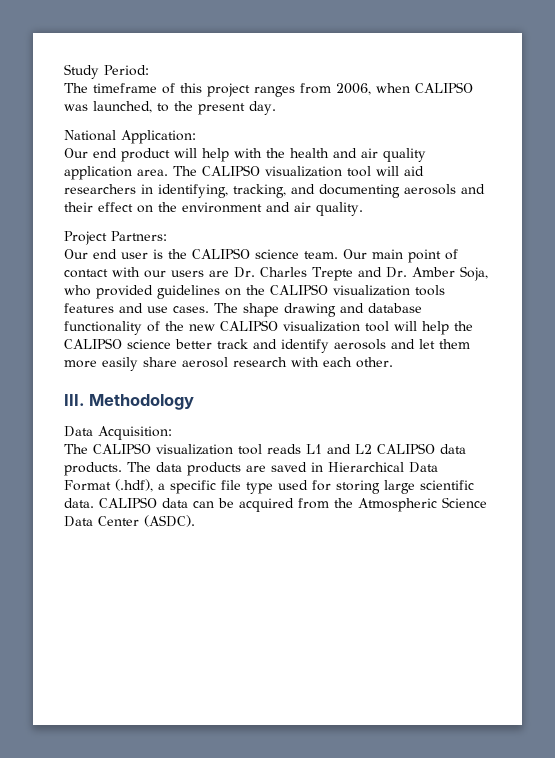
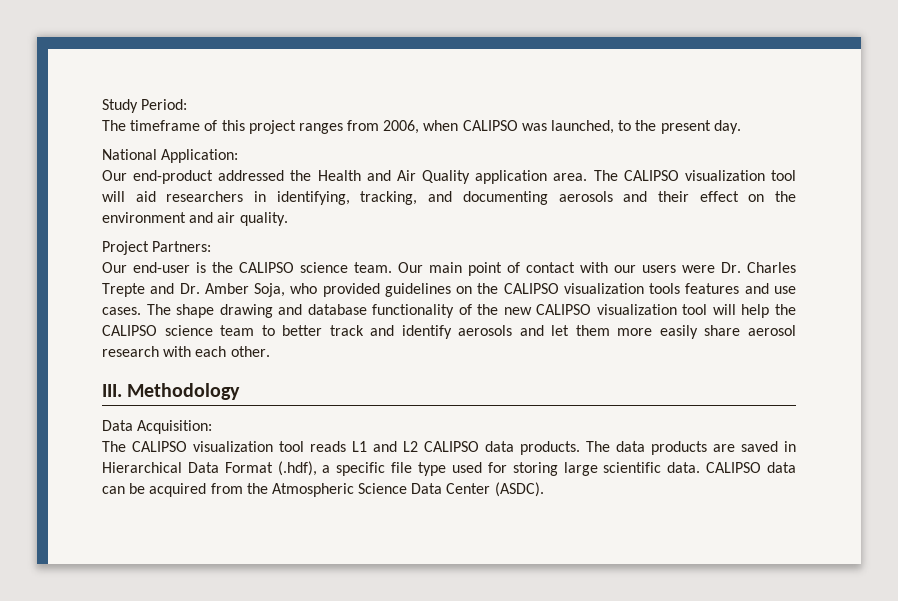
[93,148,426,162] end product will help with the health and air quality -> [133,170,471,184] end-product addressed the Health and Air Quality
[93,249,148,259] end user -> [133,262,190,273] end-user
[209,270,229,277] are -> [682,265,715,273] were
(171, 344) none -> [220,325,275,336] team to

